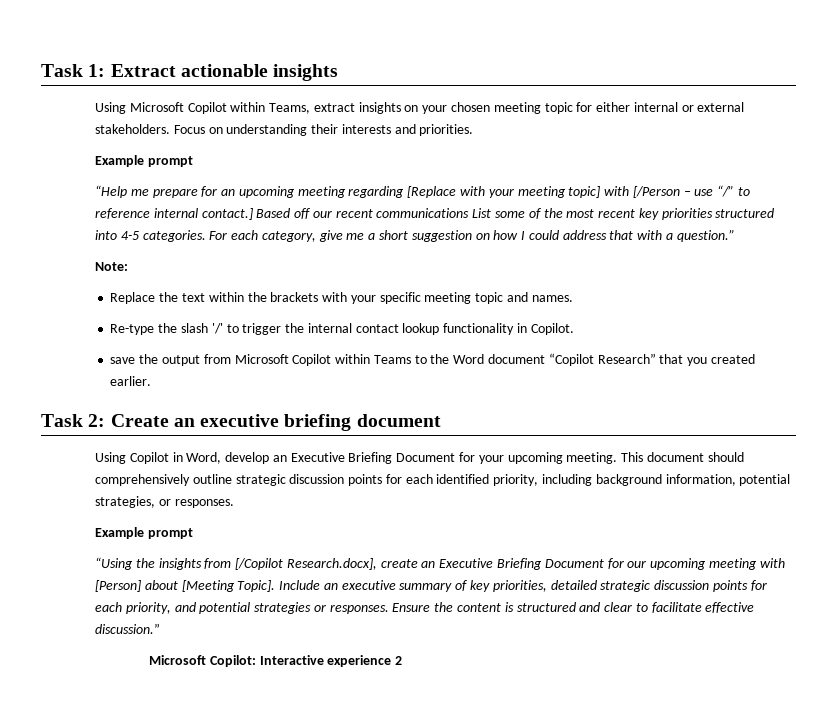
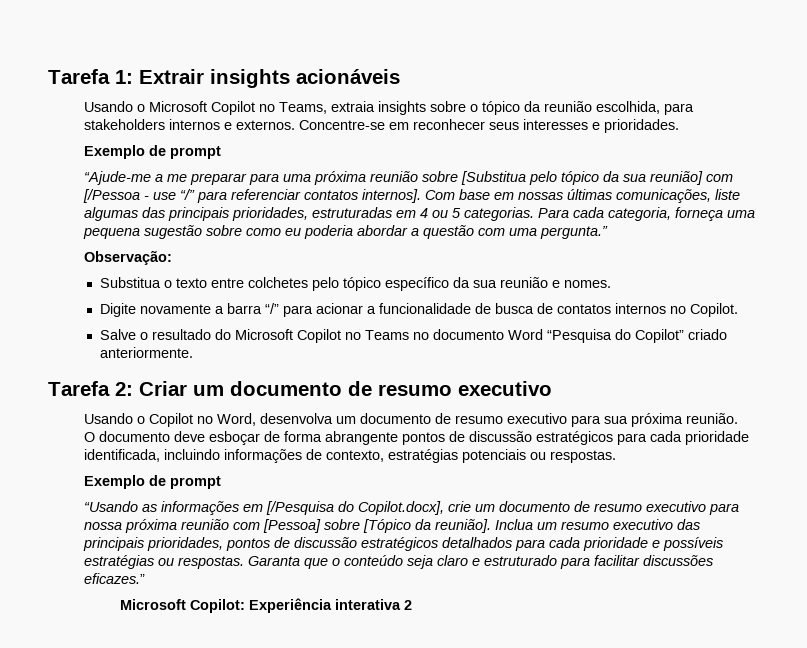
[41,64,339,81] [94,102,745,114] [94,124,474,136] [94,155,193,167] [94,185,751,198] [94,208,775,220] [94,229,735,242] [94,262,128,271] [110,292,573,304] [110,323,574,335] [110,353,755,366] [110,376,152,386] [41,414,441,431] [94,452,744,464] [94,474,791,486] [94,496,234,508] [94,527,193,539] [94,557,785,570] [94,580,767,592] [94,602,755,614] [94,623,160,634] Task 1: Extract actionable insights // Using Microsoft Copilot within Teams, extract insights on your chosen meeting topic for either internal or external stakeholders. Focus on understanding their interests and priorities. // Example prompt // “Help me prepare for an upcoming meeting regarding [Replace with your meeting topic] with [/Person – use “/” to reference internal contact.] Based off our recent communications List some of the most recent key priorities structured into 4-5 categories. For each category, give me a short suggestion on how I could address that with a question.” // Note: // Replace the text within the brackets with your specific meeting topic and names. // Re-type the slash '/' to trigger the internal contact lookup functionality in Copilot. // save the output from Microsoft Copilot within Teams to the Word document “Copilot Research” that you created earlier. // Task 2: Create an executive briefing document // Using Copilot in Word, develop an Executive Briefing Document for your upcoming meeting. This document should comprehensively outline strategic discussion points for each identified priority, including background information, potential strategies, or responses. // Example prompt // “Using the insights from [/Copilot Research.docx], create an Executive Briefing Document for our upcoming meeting with [Person] about [Meeting Topic]. Include an executive summary of key priorities, detailed strategic discussion points for each priority, and potential strategies or responses. Ensure the content is structured and clear to facilitate effective discussion.” -> [48,69,400,88] [83,101,694,115] [83,119,679,133] [83,145,221,159] [83,171,733,185] [82,189,740,203] [83,207,755,221] [82,225,608,239] [83,250,172,265] [99,277,611,291] [99,303,738,317] [99,329,727,343] [99,347,193,358] [48,381,552,396] [83,413,738,427] [83,431,749,445] [83,449,616,463] [83,475,221,489] [83,501,739,515] [83,519,700,533] [82,537,723,551] [83,555,713,569] [83,573,145,584] Tarefa 1: Extrair insights acionáveis // Usando o Microsoft Copilot no Teams, extraia insights sobre o tópico da reunião escolhida, para stakeholders internos e externos. Concentre-se em reconhecer seus interesses e prioridades. // Exemplo de prompt // “Ajude-me a me preparar para uma próxima reunião sobre [Substitua pelo tópico da sua reunião] com [/Pessoa - use “/” para referenciar contatos internos]. Com base em nossas últimas comunicações, liste algumas das principais prioridades, estruturadas em 4 ou 5 categorias. Para cada categoria, forneça uma pequena sugestão sobre como eu poderia abordar a questão com uma pergunta.” // Observação: // Substitua o texto entre colchetes pelo tópico específico da sua reunião e nomes. // Digite novamente a barra “/” para acionar a funcionalidade de busca de contatos internos no Copilot. // Salve o resultado do Microsoft Copilot no Teams no documento Word “Pesquisa do Copilot” criado anteriormente. // Tarefa 2: Criar um documento de resumo executivo // Usando o Copilot no Word, desenvolva um documento de resumo executivo para sua próxima reunião. // O documento deve esboçar de forma abrangente pontos de discussão estratégicos para cada prioridade identificada, incluindo informações de contexto, estratégias potenciais ou respostas. // Exemplo de prompt // “Usando as informações em [/Pesquisa do Copilot.docx], crie um documento de resumo executivo para nossa próxima reunião com [Pessoa] sobre [Tópico da reunião]. Inclua um resumo executivo das principais prioridades, pontos de discussão estratégicos detalhados para cada prioridade e possíveis estratégias ou respostas. Garanta que o conteúdo seja claro e estruturado para facilitar discussões eficazes.”
[259,655,392,667] Interactive experience -> [248,598,401,613] Experiência interativa

